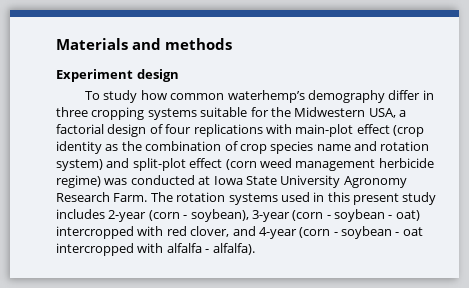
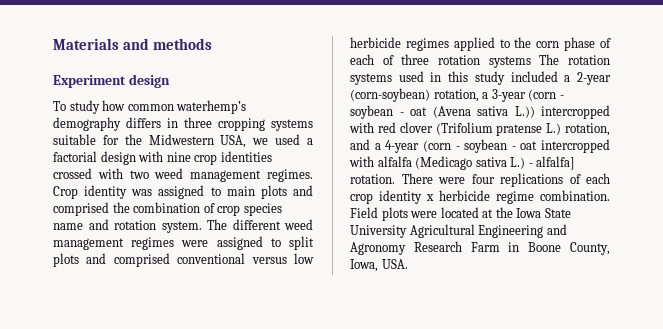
[388,90,421,100] differ -> [126,117,161,128] differs
(396, 113) none -> [252,134,301,145] we used
[149,124,424,137] [56,141,119,154] of four replications with main-plot effect (crop identity as -> [138,151,272,165] [53,168,313,182] [53,185,313,199] [53,202,109,216] with nine crop identities crossed with two weed management regimes. Crop identity was assigned to main plots and comprised
[56,158,434,171] [56,175,407,188] [56,192,148,202] system) and split-plot effect (corn weed management herbicide regime) was conducted at Iowa State University Agronomy Research Farm. -> [161,219,313,233] [53,236,314,250] [53,253,314,267] [350,37,611,51] [350,54,531,68] system. The different weed management regimes were assigned to split plots and comprised conventional versus low herbicide regimes applied to the corn phase of each of three rotation systems
[353,192,437,205] [56,209,249,222] present study includes 2-year (corn - soybean), -> [474,71,611,85] [350,88,489,102] study included a 2-year (corn-soybean) rotation, a
[395,210,420,221] [56,226,256,239] oat) intercropped with red clover, and -> [410,105,610,119] [349,122,610,136] [350,139,381,150] oat (Avena sativa L.)) intercropped with red clover (Trifolium pratense L.) rotation, and a
[205,243,255,255] - alfalfa). -> [415,156,576,170] [350,173,610,187] [350,190,610,204] [350,207,571,221] [350,224,567,238] [350,241,610,255] [350,259,408,272] (Medicago sativa L.) - alfalfa] rotation. There were four replications of each crop identity x herbicide regime combination. Field plots were located at the Iowa State University Agricultural Engineering and Agronomy Research Farm in Boone County, Iowa, USA.

